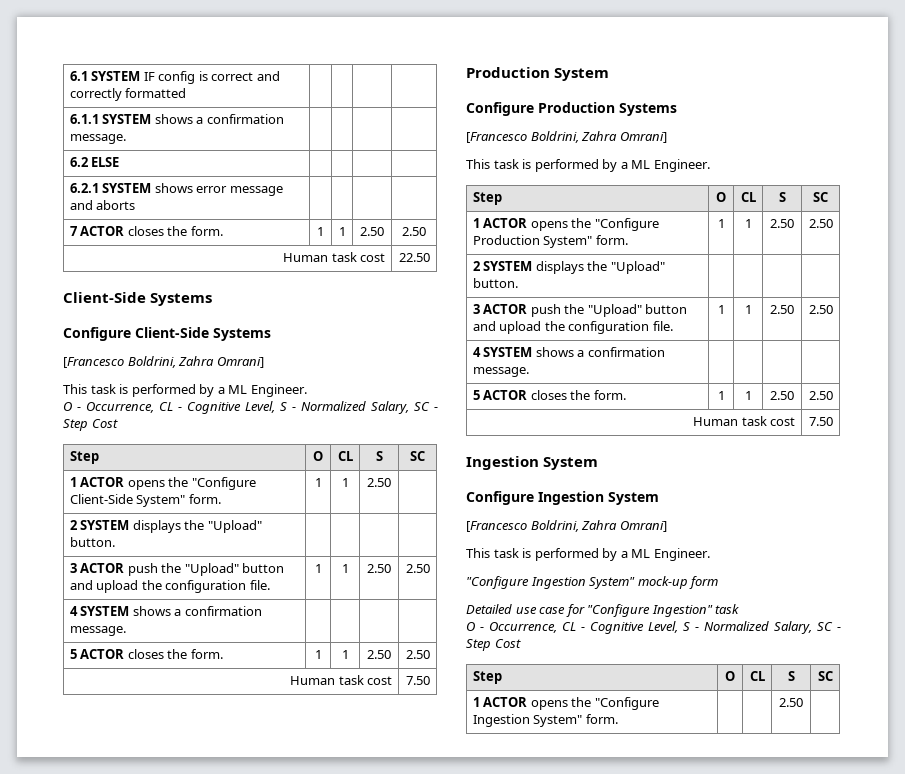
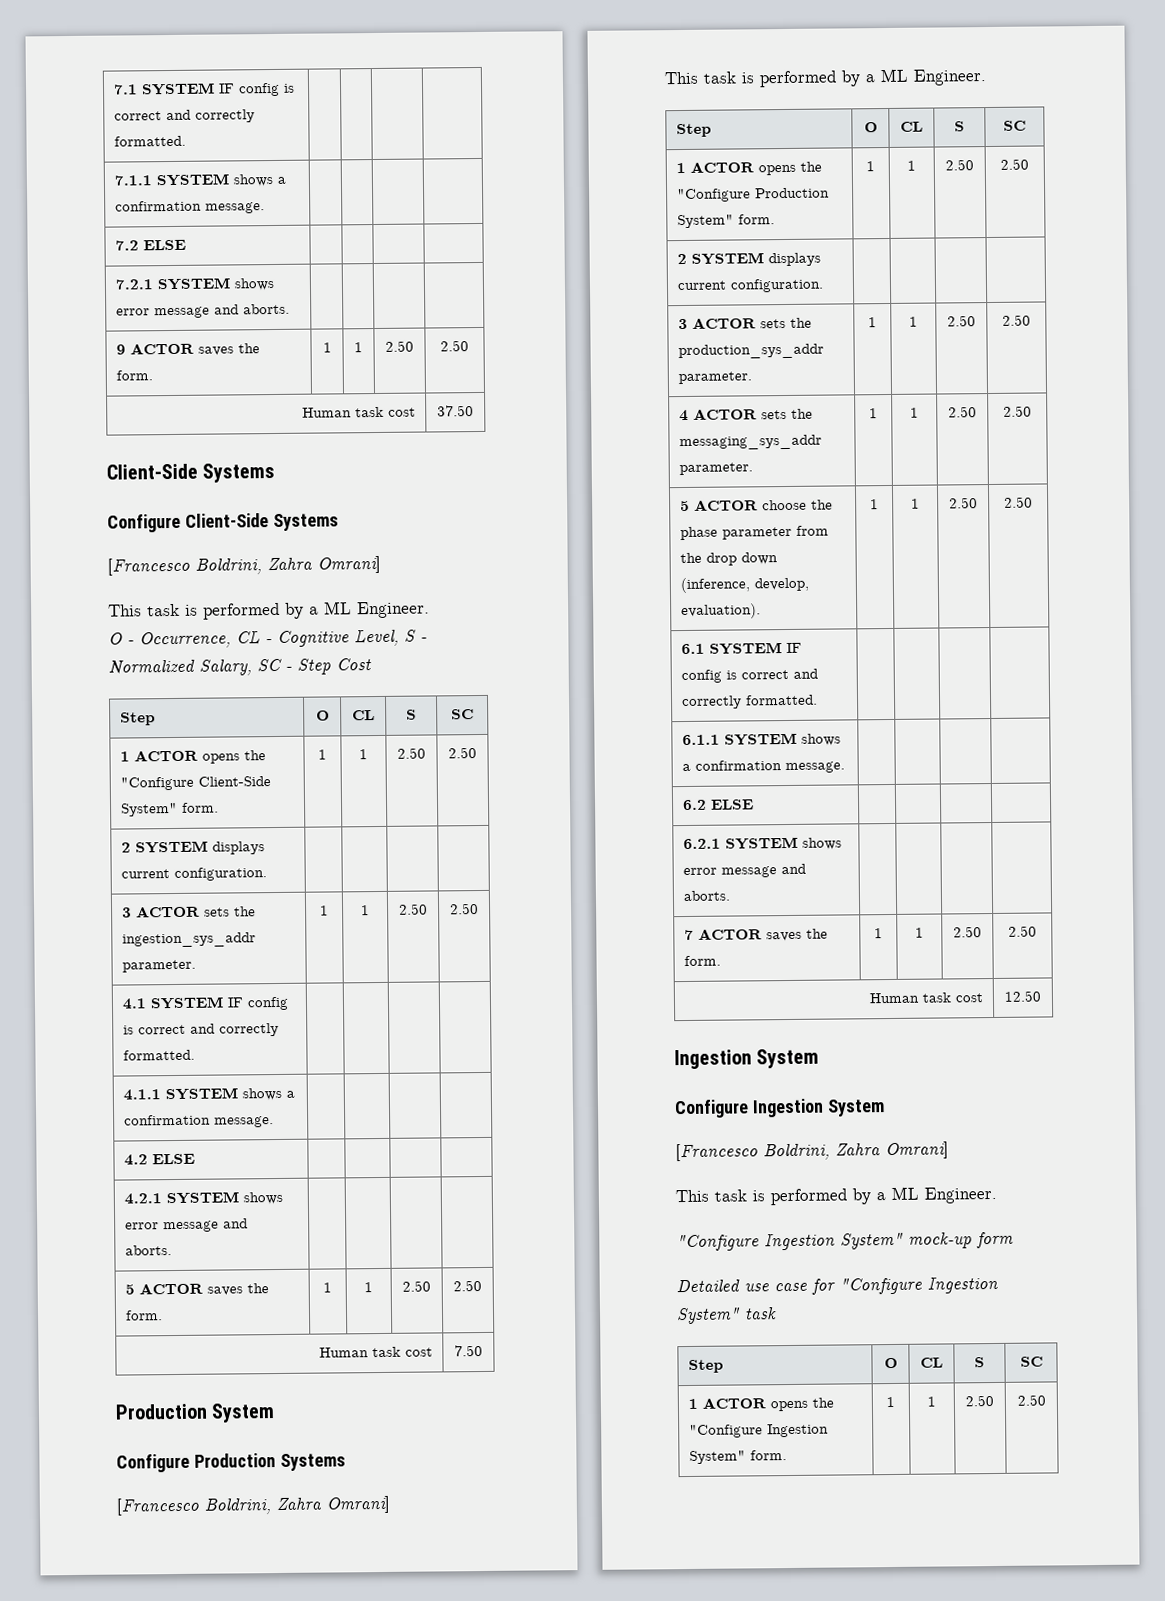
[69,71,280,84] [69,88,187,101] [69,114,284,124] [69,134,126,144] [69,157,120,167] [69,183,283,196] [69,200,136,210] [69,226,223,236] [317,227,324,236] [338,227,346,236] [360,227,384,236] [402,227,426,236] [283,252,386,262] [398,253,430,262] 6.1 SYSTEM IF config is correct and correctly formatted | | | | // 6.1.1 SYSTEM shows a confirmation message. | | | | // 6.2 ELSE | | | | // 6.2.1 SYSTEM shows error message and aborts | | | | // 7 ACTOR closes the form. | 1 | 1 | 2.50 | 2.50 // Human task cost | 22.50 -> [113,82,296,97] [114,109,256,123] [114,135,187,147] [114,173,287,187] [115,200,266,214] [115,239,187,251] [115,277,275,291] [116,303,291,319] [116,342,261,356] [116,370,154,381] [322,342,332,353] [354,342,363,353] [385,340,414,352] [440,340,469,352] [301,406,416,418] [437,405,474,417] 7.1 SYSTEM IF config is correct and correctly formatted. | | | | // 7.1.1 SYSTEM shows a confirmation message. | | | | // 7.2 ELSE | | | | // 7.2.1 SYSTEM shows error message and aborts. | | | | // 9 ACTOR saves the form. | 1 | 1 | 2.50 | 2.50 // Human task cost | 37.50
[69,520,262,533] [69,537,115,547] [69,563,285,576] [69,580,270,593] [314,564,322,573] [341,564,349,573] [367,564,391,573] [405,564,430,573] [69,606,262,616] [69,626,126,636] [69,649,164,659] // 2 SYSTEM displays the "Upload" button. | | | | // 3 ACTOR push the "Upload" button and upload the configuration file. | 1 | 1 | 2.50 | 2.50 // 4 SYSTEM shows a confirmation message. | | | | // 5 ACTOR closes -> [448,747,477,759] [121,840,266,855] [121,867,268,881] [122,905,257,918] [122,932,257,948] [122,959,197,973] [320,905,329,916] [361,905,370,916] [399,903,428,915] [449,903,479,915] [122,996,290,1011] [123,1022,280,1037] [123,1049,196,1061] [123,1087,296,1101] [124,1114,275,1128] [124,1153,196,1166] [124,1191,284,1205] [125,1218,249,1233] [125,1245,173,1256] [125,1282,244,1296] 2.50 // 2 SYSTEM displays current configuration. | | | | // 3 ACTOR sets the ingestion_sys_addr parameter. | 1 | 1 | 2.50 | 2.50 // 4.1 SYSTEM IF config is correct and correctly formatted. | | | | // 4.1.1 SYSTEM shows a confirmation message. | | | | // 4.2 ELSE | | | | // 4.2.1 SYSTEM shows error message and aborts. | | | | // 5 ACTOR saves
[587,261,665,274] [472,278,518,288] [472,304,688,317] [472,321,673,334] [717,305,725,314] [744,305,752,314] [770,305,794,314] [808,305,833,314] [472,347,665,357] [472,367,529,377] [472,390,626,400] [717,391,725,400] [744,391,752,400] [770,391,794,400] [808,391,833,400] [693,416,796,426] [808,417,833,426] the "Upload" button. | | | | // 3 ACTOR push the "Upload" button and upload the configuration file. | 1 | 1 | 2.50 | 2.50 // 4 SYSTEM shows a confirmation message. | | | | // 5 ACTOR closes the form. | 1 | 1 | 2.50 | 2.50 // Human task cost | 7.50 -> [677,278,825,293] [678,317,813,330] [678,343,825,360] [678,371,753,385] [868,317,877,328] [909,316,918,327] [947,315,976,327] [1002,314,1031,326] [679,408,814,422] [679,434,823,451] [679,462,754,476] [869,408,878,419] [910,407,919,418] [948,406,977,418] [1003,405,1032,417] [680,499,834,512] [680,525,830,541] [680,552,779,566] [680,577,810,594] [681,603,762,620] [870,499,879,510] [911,498,920,509] [949,497,978,509] [1004,496,1033,508] [681,642,803,655] [681,668,819,684] [681,694,819,710] [682,732,842,746] [682,760,846,774] [683,799,755,811] [683,836,843,850] [683,863,807,878] [683,890,731,902] [684,928,829,942] [684,955,722,967] [874,928,883,939] [915,927,924,938] [953,926,982,938] [1008,925,1037,937] [868,992,983,1004] [1004,990,1041,1002] current configuration. | | | | // 3 ACTOR sets the production_sys_addr parameter. | 1 | 1 | 2.50 | 2.50 // 4 ACTOR sets the messaging_sys_addr parameter. | 1 | 1 | 2.50 | 2.50 // 5 ACTOR choose the phase parameter from the drop down (inference, develop, evaluation). | 1 | 1 | 2.50 | 2.50 // 6.1 SYSTEM IF config is correct and correctly formatted. | | | | // 6.1.1 SYSTEM shows a confirmation message. | | | | // 6.2 ELSE | | | | // 6.2.1 SYSTEM shows error message and aborts. | | | | // 7 ACTOR saves the form. | 1 | 1 | 2.50 | 2.50 // Human task cost | 12.50
[651,604,740,617] [466,621,841,634] [466,639,521,651] Ingestion" task // O - Occurrence, CL - Cognitive Level, S - Normalized Salary, SC - Step Cost -> [927,1276,998,1294] [676,1307,777,1325] Ingestion System" task
[779,698,803,707] | | 2.50 | -> [886,1396,895,1408] [927,1396,936,1407] [965,1395,994,1407] [1016,1394,1046,1406] 1 | 1 | 2.50 | 2.50

